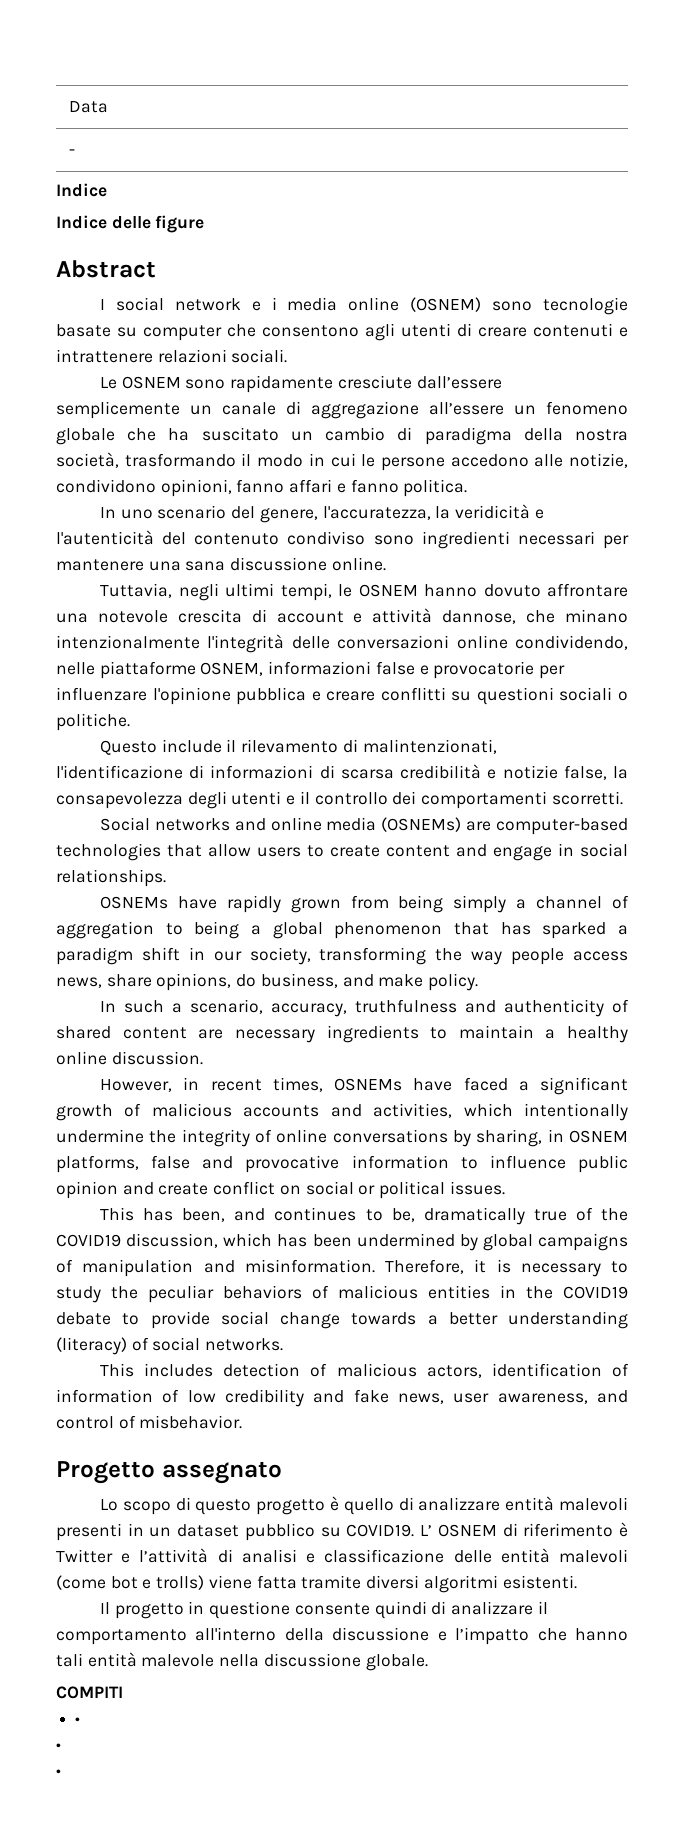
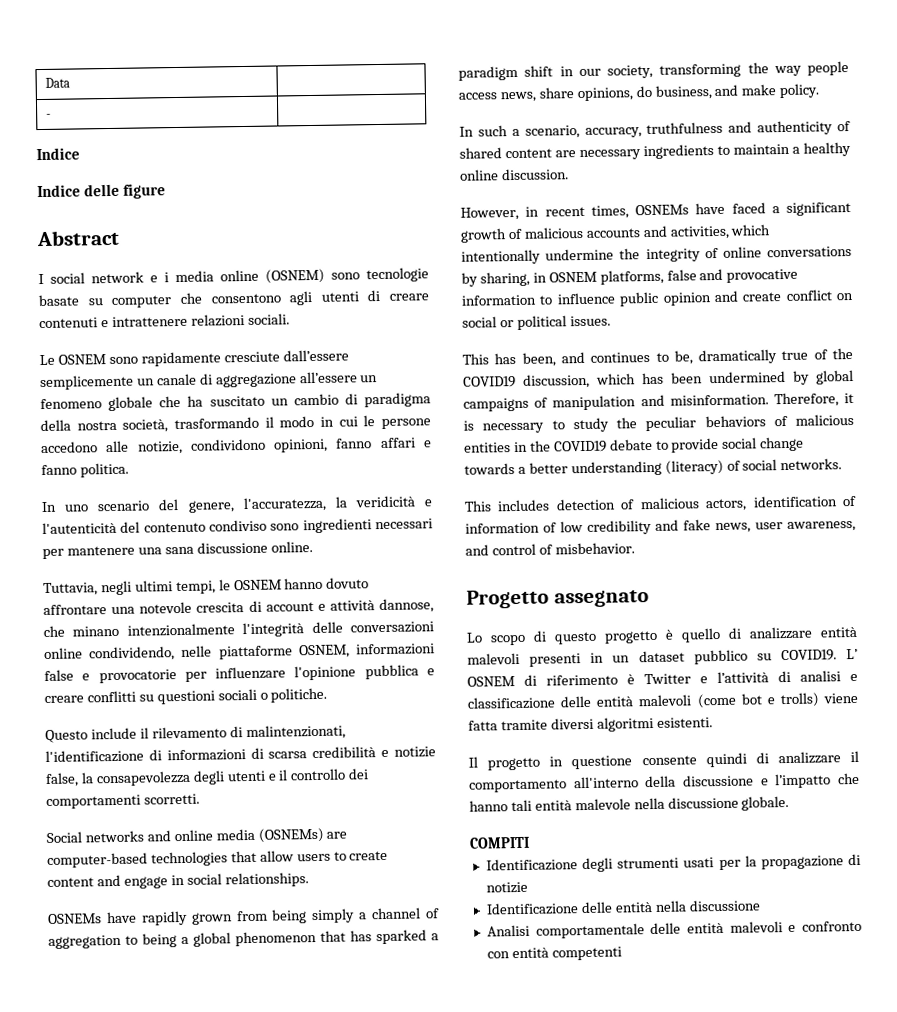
[75,1717,81,1724] [56,1743,61,1750] [56,1769,61,1776] • // • // • -> [485,853,861,873] [485,881,528,894] [485,899,761,916] [486,920,862,939] [486,946,622,961] Identificazione degli strumenti usati per la propagazione di notizie // Identificazione delle entità nella discussione // Analisi comportamentale delle entità malevoli e confronto con entità competenti

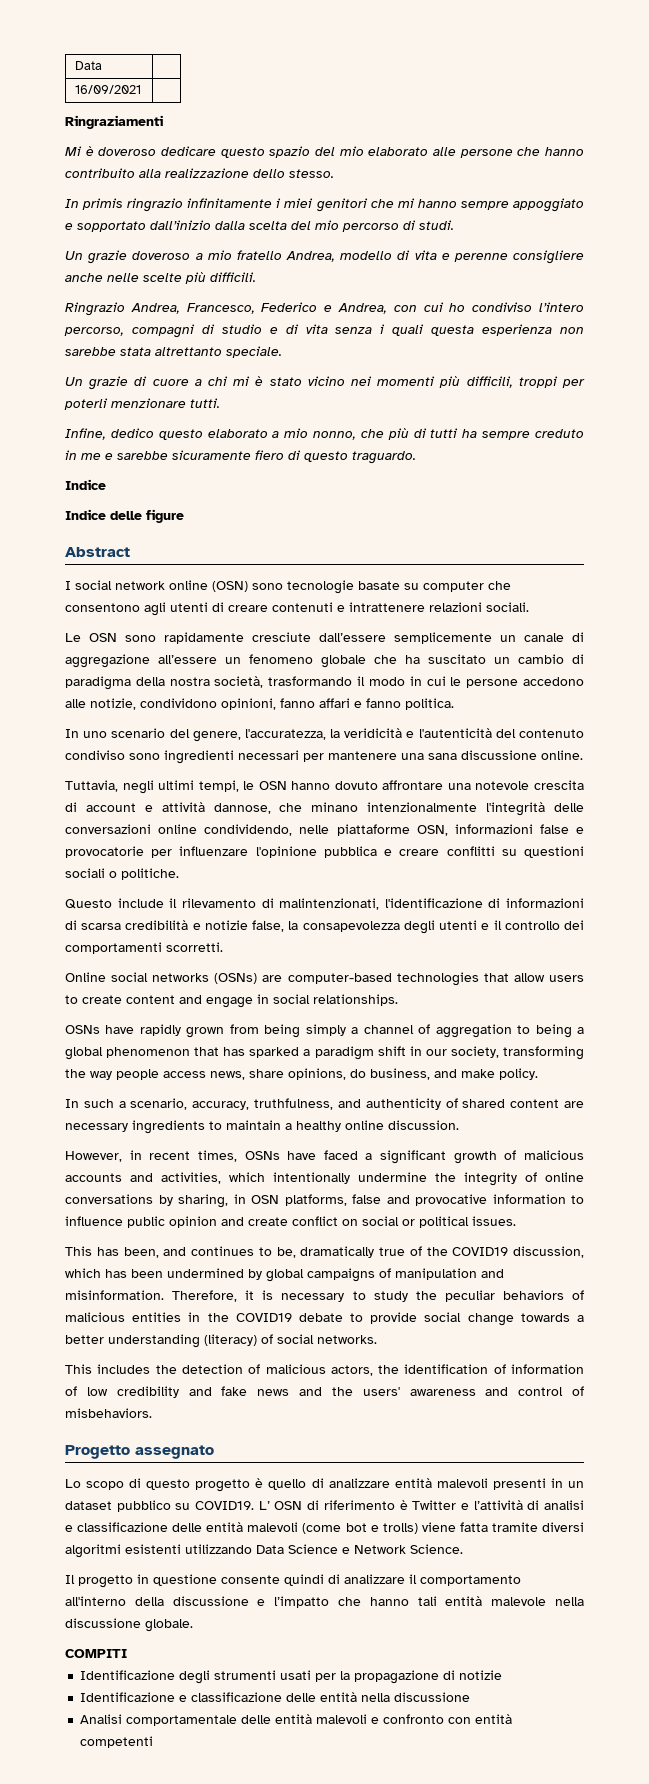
[46,113,52,118] - | -> [75,85,142,94] [65,115,163,129] [65,146,585,158] [65,168,334,178] [65,198,584,212] [65,220,454,232] [65,250,585,264] [65,272,256,284] [65,302,584,316] [64,324,585,338] [65,346,282,358] [65,376,585,390] [64,398,220,410] [65,428,585,440] [65,450,416,464] 16/09/2021 | // Ringraziamenti // Mi è doveroso dedicare questo spazio del mio elaborato alle persone che hanno contribuito alla realizzazione dello stesso. // In primis ringrazio infinitamente i miei genitori che mi hanno sempre appoggiato e sopportato dall’inizio dalla scelta del mio percorso di studi. // Un grazie doveroso a mio fratello Andrea, modello di vita e perenne consigliere anche nelle scelte più difficili. // Ringrazio Andrea, Francesco, Federico e Andrea, con cui ho condiviso l’intero percorso, compagni di studio e di vita senza i quali questa esperienza non sarebbe stata altrettanto speciale. // Un grazie di cuore a chi mi è stato vicino nei momenti più difficili, troppi per poterli menzionare tutti. // Infine, dedico questo elaborato a mio nonno, che più di tutti ha sempre creduto in me e sarebbe sicuramente fiero di questo traguardo.
[150,268,325,284] e i media online (OSNEM) -> [169,580,248,592] online (OSN)
[57,354,106,365] OSNEM -> [89,633,117,642] OSN
[233,579,282,591] OSNEM -> [258,781,287,790] OSN
[298,644,350,659] OSNEM, -> [416,825,448,836] OSN,
[46,827,324,843] Social networks and online media (OSNEMs) -> [65,972,258,984] Online social networks (OSNs)
[48,913,102,924] OSNEMs -> [65,1025,100,1034] OSNs
[646,121,724,135] truthfulness -> [254,1098,334,1110] truthfulness,
[635,204,689,216] OSNEMs -> [244,1151,280,1160] OSNs
[548,271,597,283] OSNEM -> [251,1195,279,1204] OSN
(551, 505) none -> [155,1365,177,1374] the
(748, 505) none -> [378,1365,400,1374] the
[715,520,856,534] news, user awareness, -> [257,1387,476,1396] news and the users' awareness
[554,542,635,555] misbehavior. -> [65,1408,152,1418] misbehaviors.
[467,676,515,687] OSNEM -> [274,1501,303,1510] OSN
[656,717,713,728] esistenti. -> [125,1544,463,1554] esistenti utilizzando Data Science e Network Science.
(579, 909) none -> [179,1692,283,1702] e classificazione

